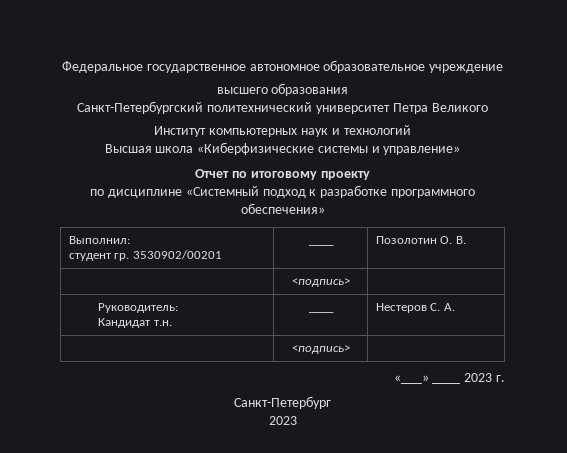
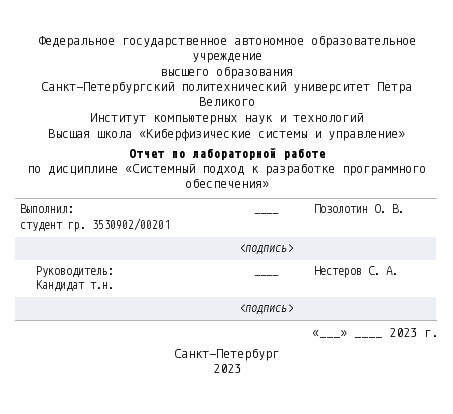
[250,171,370,180] итоговому проекту -> [191,148,325,160] лабораторной работе

